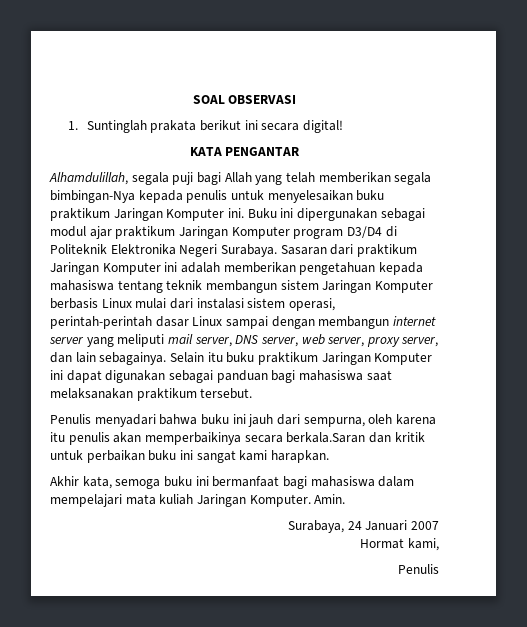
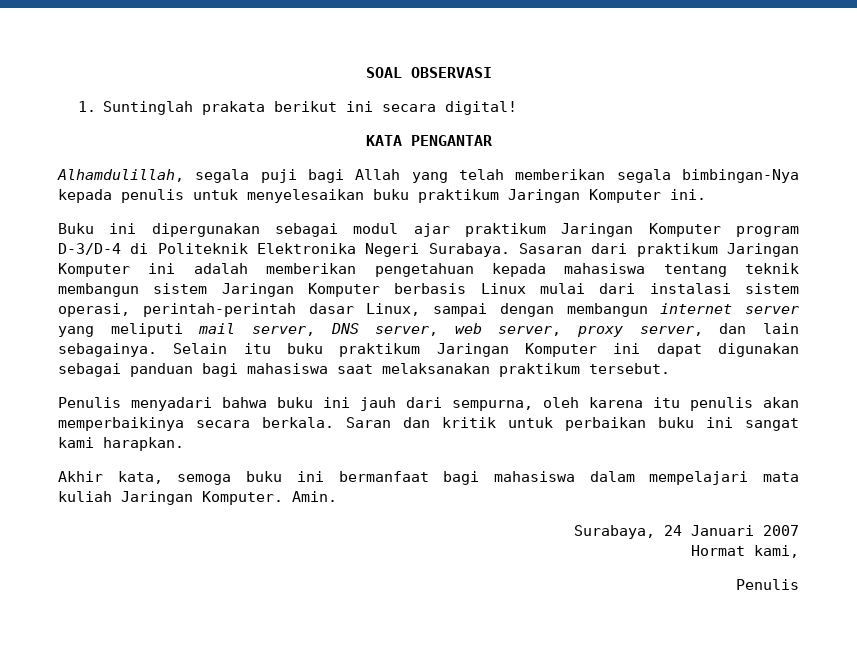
(244, 213) none -> (706, 194) //
[346,226,382,238] D3/D4 -> [58,243,121,255] D-3/D-4
[192,316,223,326] Linux -> [366,303,421,316] Linux,
[286,432,366,443] berkala.Saran -> [262,417,391,428] berkala. Saran

